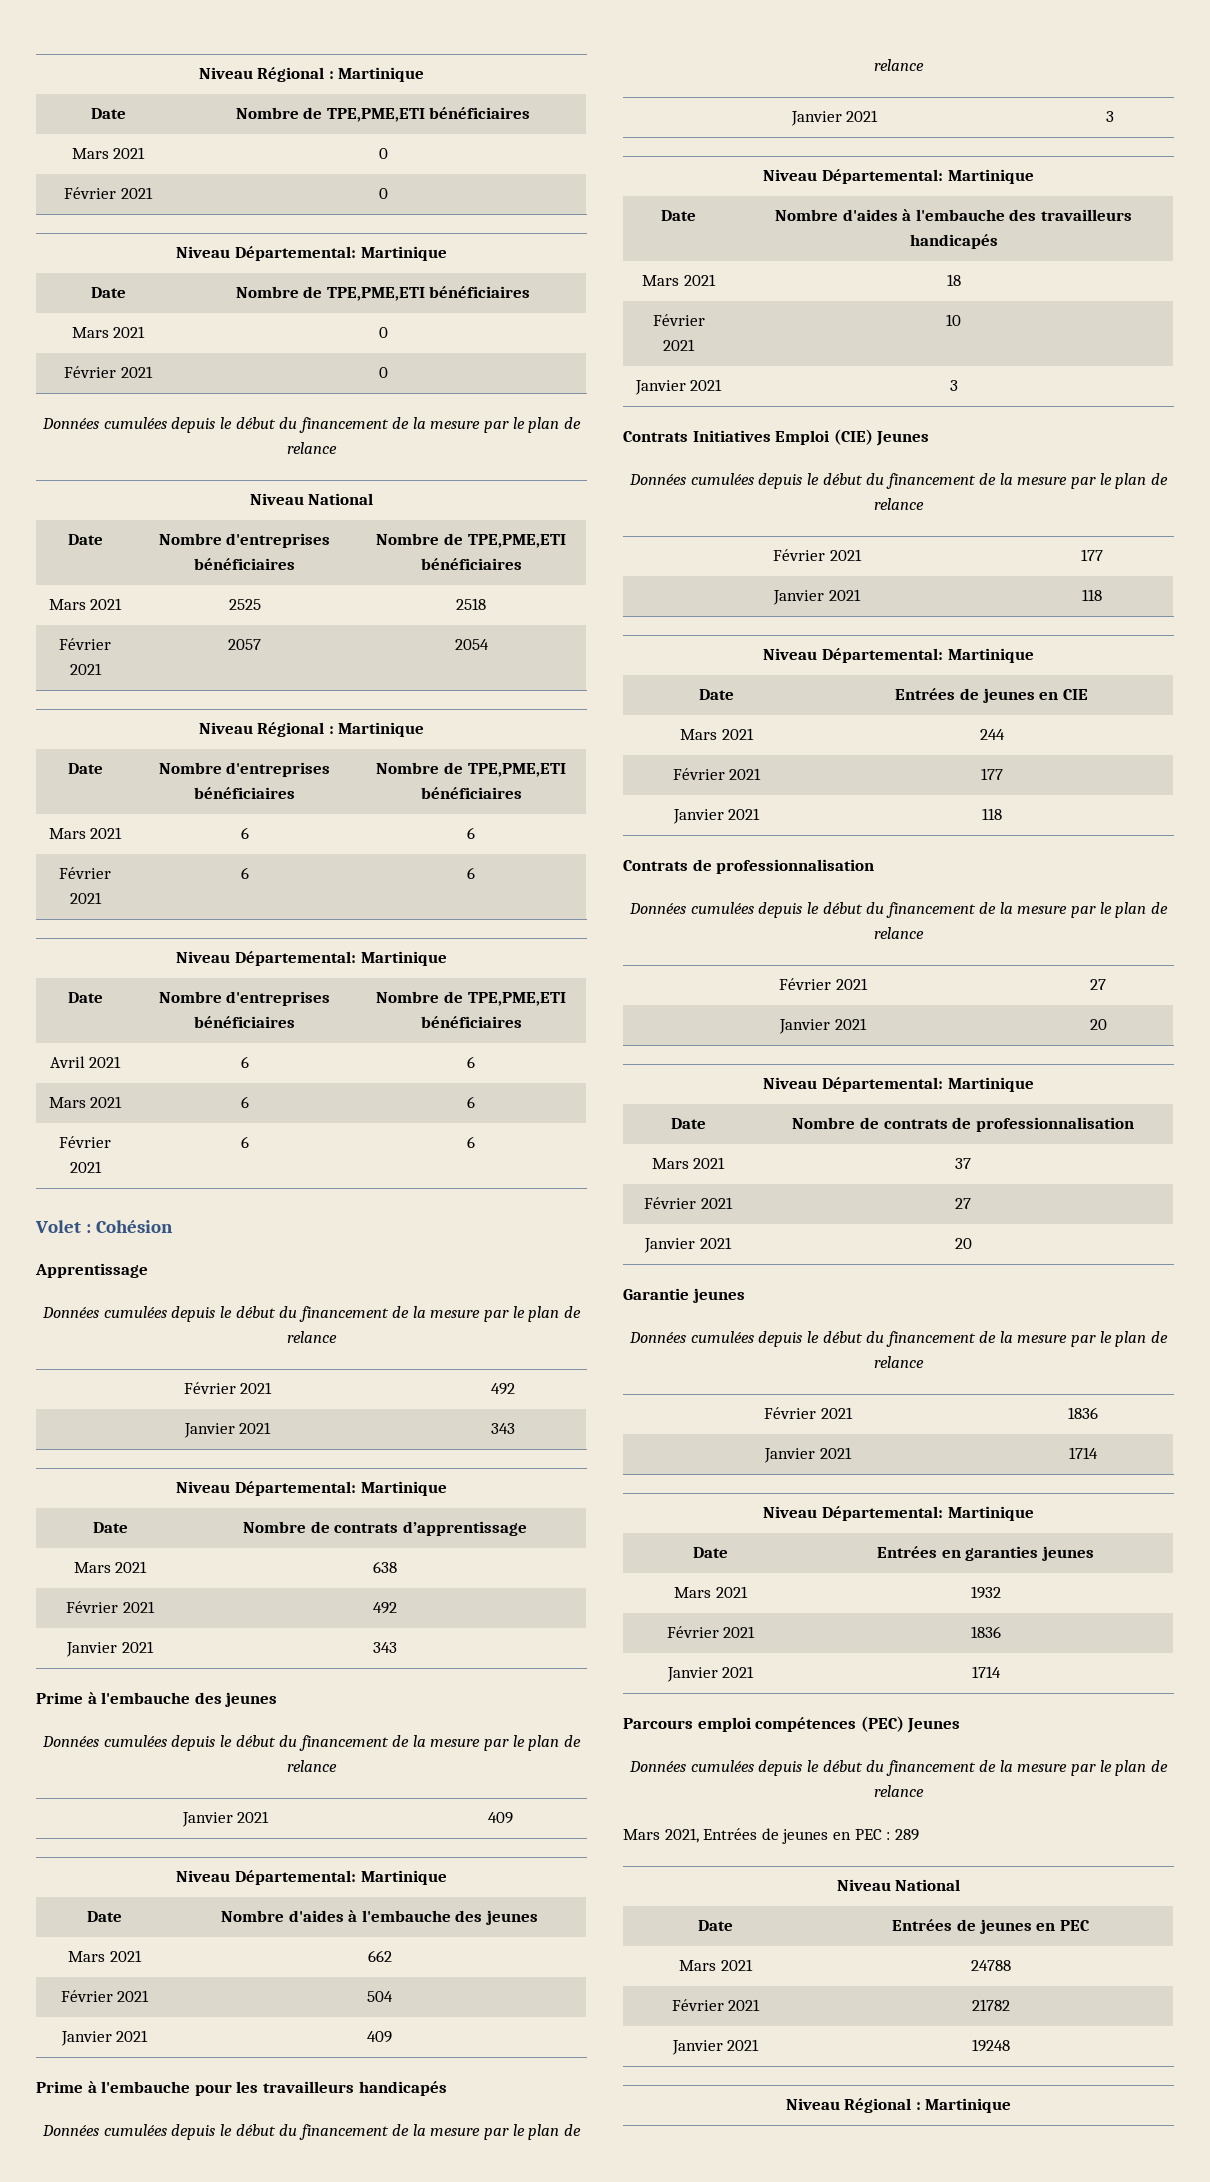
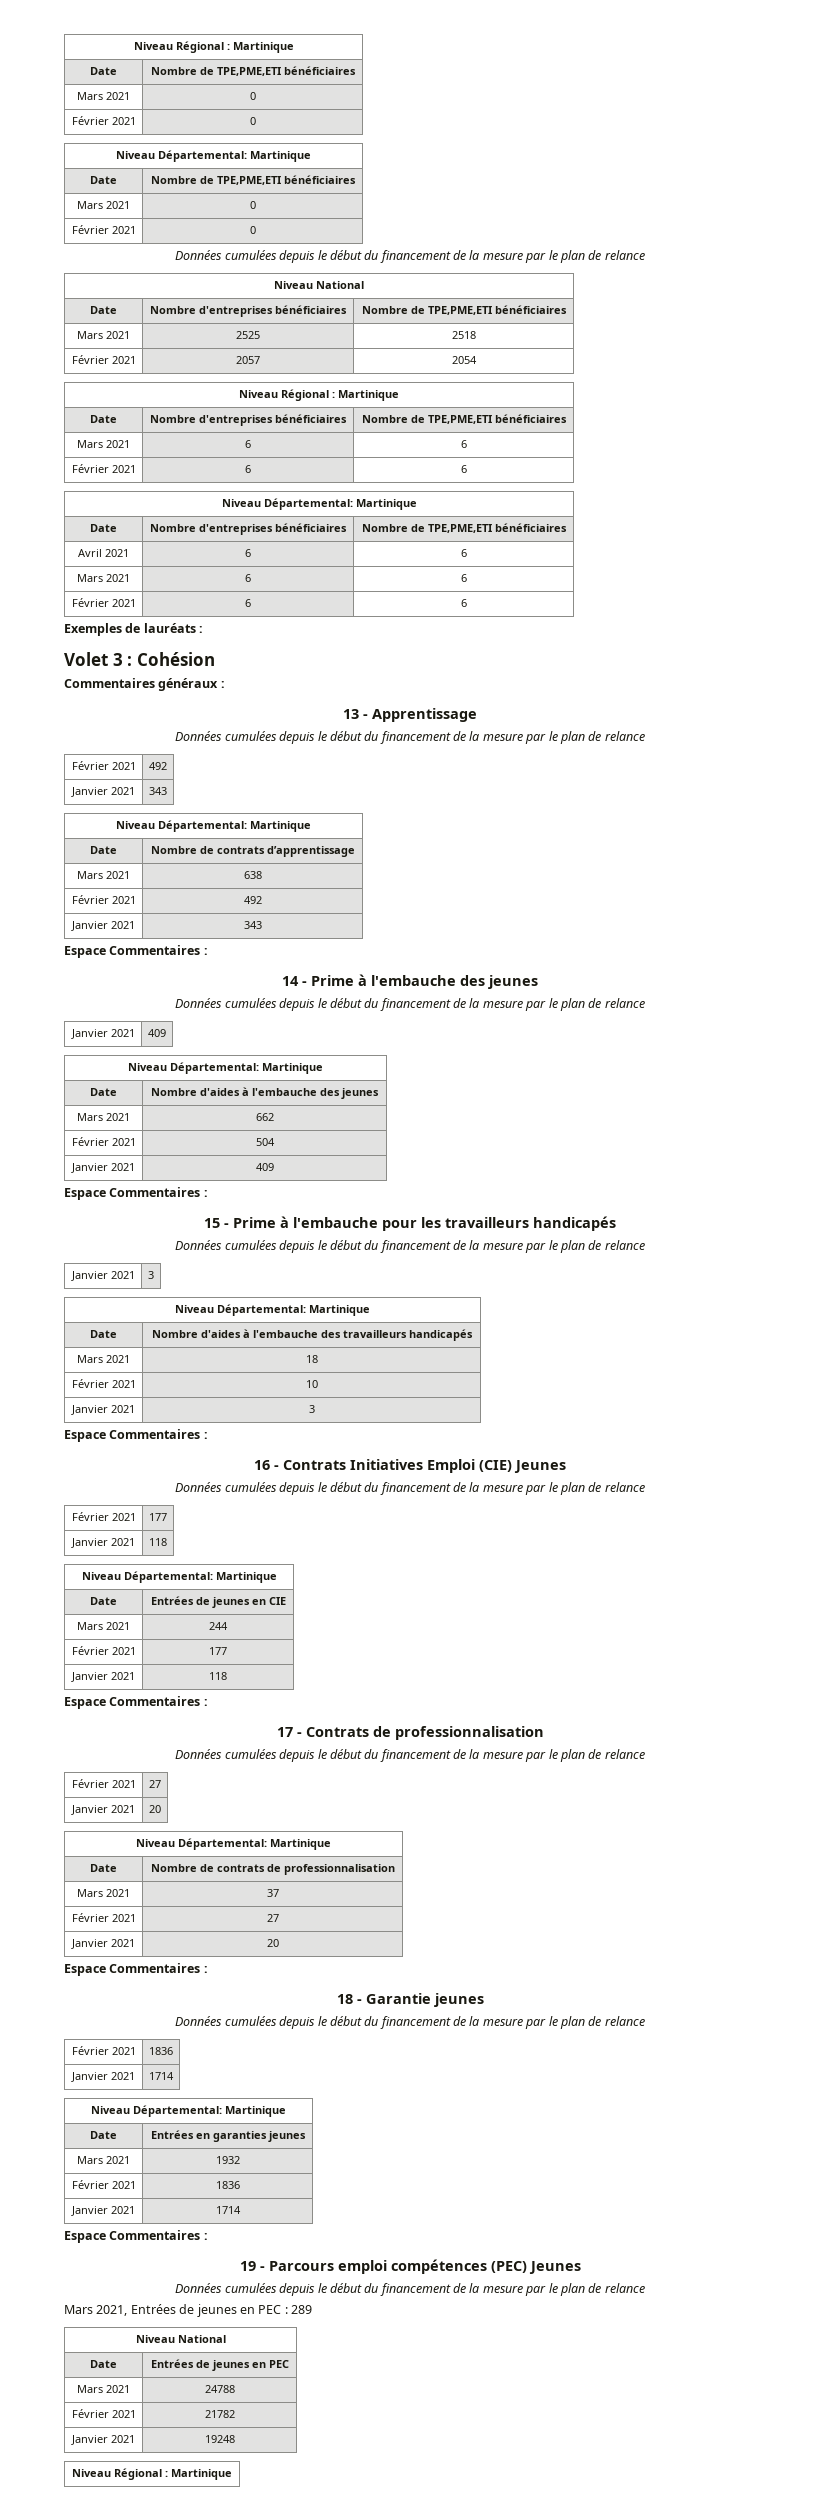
(475, 1142) none -> [64,623,204,636] // Exemples de lauréats :
(81, 1226) none -> [112,653,123,666] 3
(173, 1226) none -> [64,678,225,691] [343,709,368,719] Commentaires généraux : // 13 -
(397, 1647) none -> [64,945,208,958] [282,976,307,986] Espace Commentaires : // 14 -
(392, 2037) none -> [64,1187,208,1200] [204,1218,229,1228] Espace Commentaires : // 15 -
(958, 385) none -> [64,1429,208,1442] [254,1460,279,1470] Espace Commentaires : // 16 -
(1002, 814) none -> [64,1696,208,1709] [276,1727,302,1737] Espace Commentaires : // 17 -
(972, 1243) none -> [64,1963,208,1976] [336,1994,362,2004] Espace Commentaires : // 18 -
(1001, 1672) none -> [64,2230,208,2243] [239,2261,265,2271] Espace Commentaires : // 19 -

